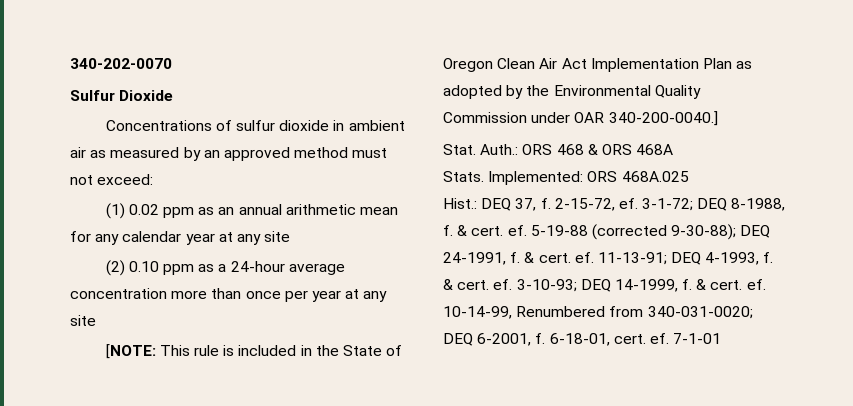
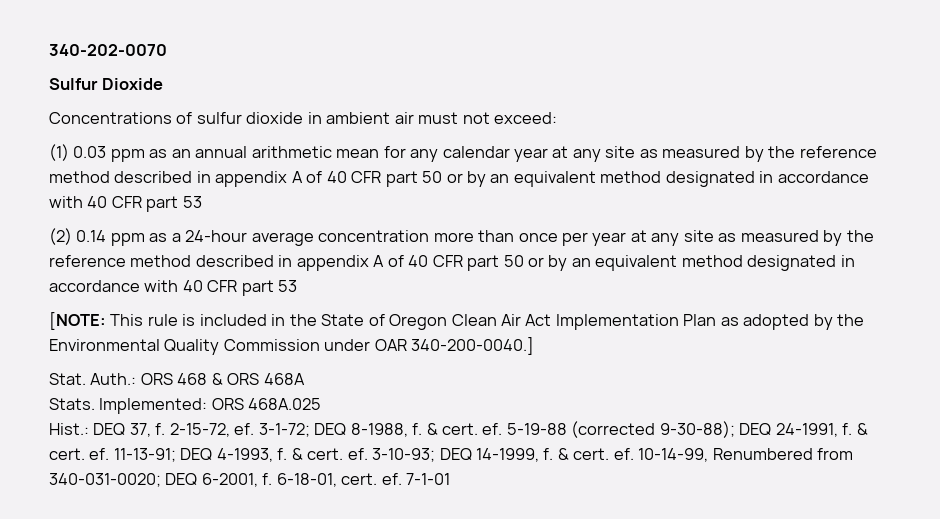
[90,147,349,161] as measured by an approved method -> (414, 118) none
[128,204,159,215] 0.02 -> [73,146,107,158] 0.03
(291, 236) none -> [639,146,877,162] [49,171,869,187] [49,196,202,212] as measured by the reference method described in appendix A of 40 CFR part 50 or by an equivalent method designated in accordance with 40 CFR part 53
[128,261,159,272] 0.10 -> [76,230,107,242] 0.14
(96, 320) none -> [718,230,874,246] [49,255,855,271] [49,280,298,296] as measured by the reference method described in appendix A of 40 CFR part 50 or by an equivalent method designated in accordance with 40 CFR part 53

